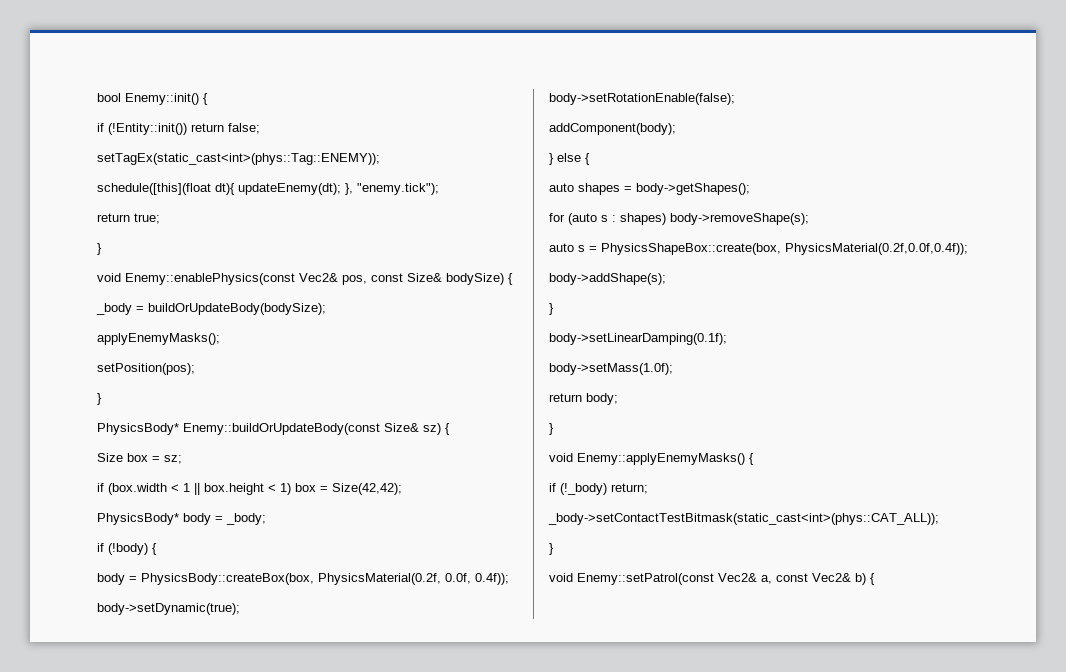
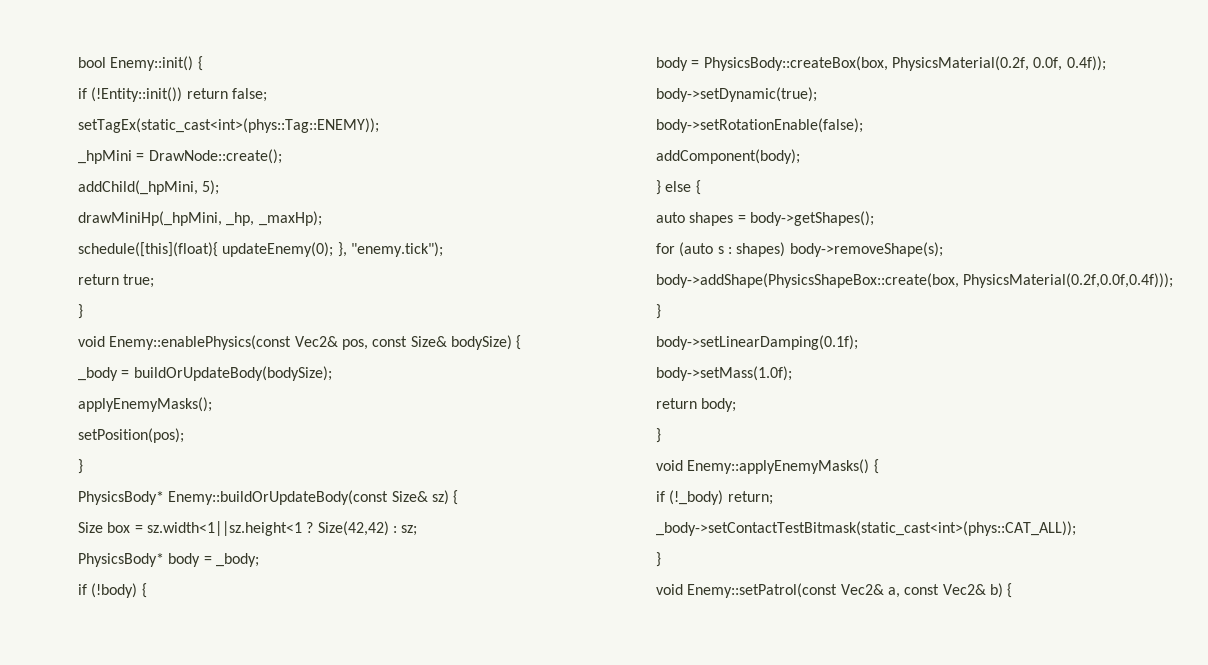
[97,183,341,195] schedule([this](float dt){ updateEnemy(dt); -> [78,149,282,164] [78,180,220,195] [78,211,322,226] [78,242,334,257] _hpMini = DrawNode::create(); // addChild(_hpMini, 5); // drawMiniHp(_hpMini, _hp, _maxHp); // schedule([this](float){ updateEnemy(0);
[164,455,182,464] [97,483,402,495] sz; // if (box.width < 1 || box.height < 1) box = Size(42,42); -> [146,521,418,536] sz.width<1||sz.height<1 ? Size(42,42) : sz;
[549,243,968,255] [549,273,666,285] auto s = PhysicsShapeBox::create(box, PhysicsMaterial(0.2f,0.0f,0.4f)); // body->addShape(s); -> [656,273,1174,288] body->addShape(PhysicsShapeBox::create(box, PhysicsMaterial(0.2f,0.0f,0.4f)));

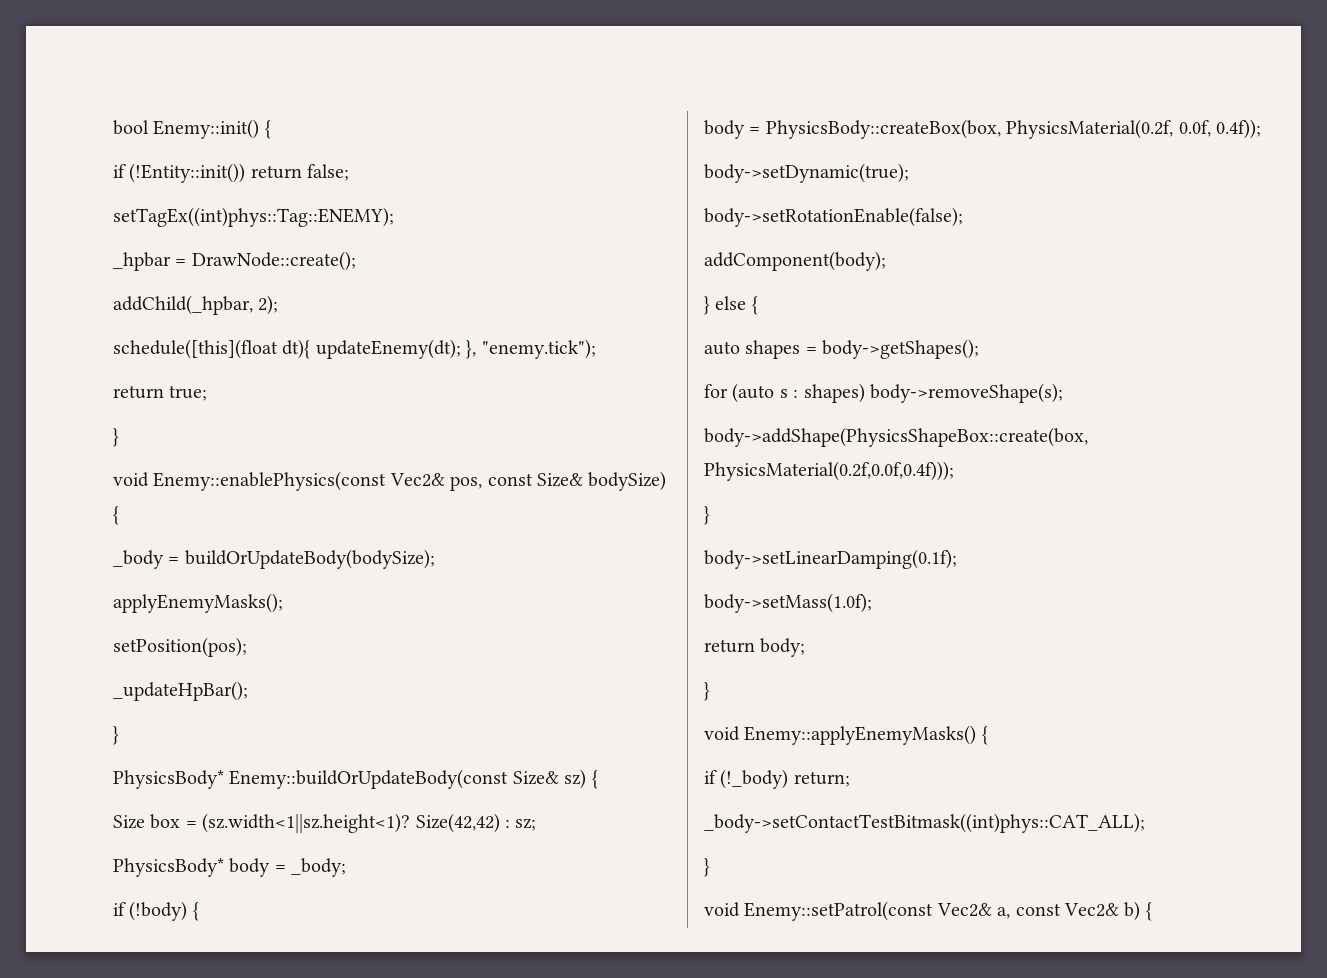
[78,118,379,133] [78,150,132,164] setTagEx(static_cast<int>(phys::Tag::ENEMY)); // _hpMini -> [113,207,394,227] [113,252,171,271] setTagEx((int)phys::Tag::ENEMY); // _hpbar
[78,180,220,195] [78,211,322,226] [78,242,334,257] addChild(_hpMini, 5); // drawMiniHp(_hpMini, _hp, _maxHp); // schedule([this](float){ updateEnemy(0); -> [113,295,279,315] [113,339,461,359] addChild(_hpbar, 2); // schedule([this](float dt){ updateEnemy(dt);
(184, 435) none -> [113,681,248,701] // _updateHpBar();
[146,521,314,536] sz.width<1||sz.height<1 ? -> [202,813,411,833] (sz.width<1||sz.height<1)?
[656,521,1076,536] _body->setContactTestBitmask(static_cast<int>(phys::CAT_ALL)); -> [704,813,1145,833] _body->setContactTestBitmask((int)phys::CAT_ALL);

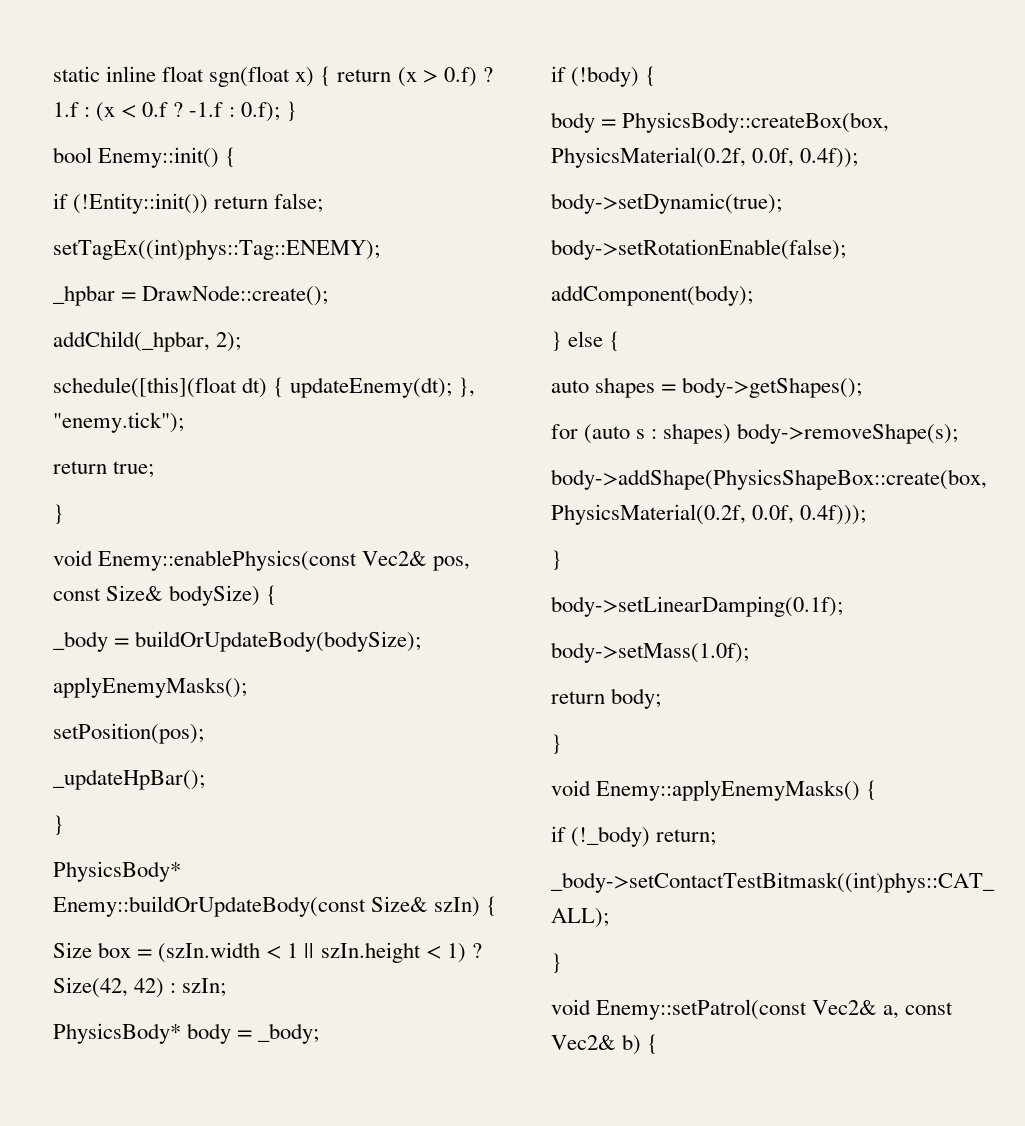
(113, 127) none -> [53,66,493,87] [53,101,297,122] static inline float sgn(float x) { return (x > 0.f) ? 1.f : (x < 0.f ? -1.f : 0.f); } //
[282,339,311,359] dt){ -> [242,377,285,398] dt) {
[564,769,587,789] sz) -> [434,897,481,917] szIn)
[202,813,537,833] (sz.width<1||sz.height<1)? Size(42,42) : sz; -> [158,942,482,963] [53,977,227,998] (szIn.width < 1 || szIn.height < 1) ? Size(42, 42) : szIn;
[704,461,954,481] PhysicsMaterial(0.2f,0.0f,0.4f))); -> [551,504,867,525] PhysicsMaterial(0.2f, 0.0f, 0.4f)));

